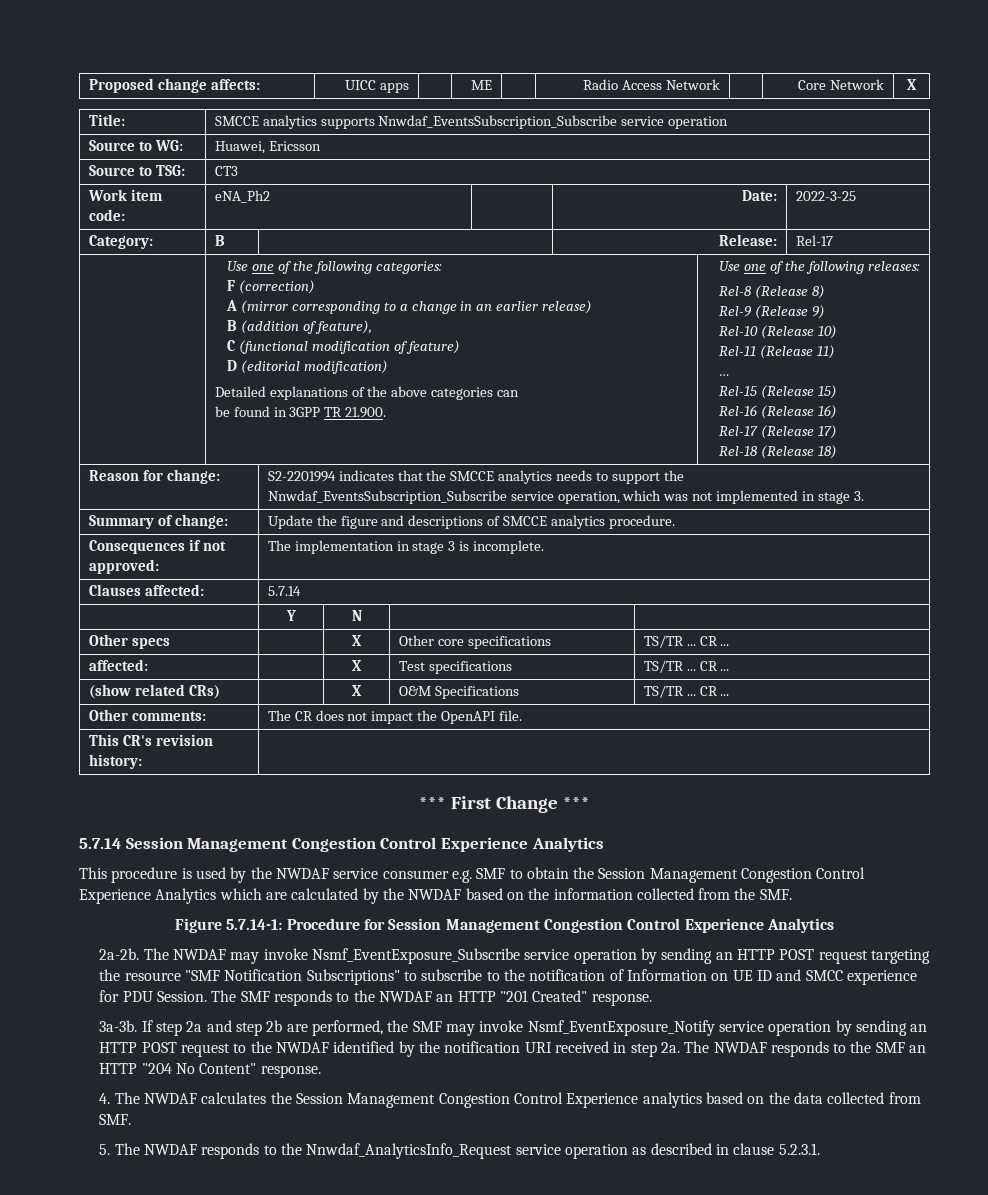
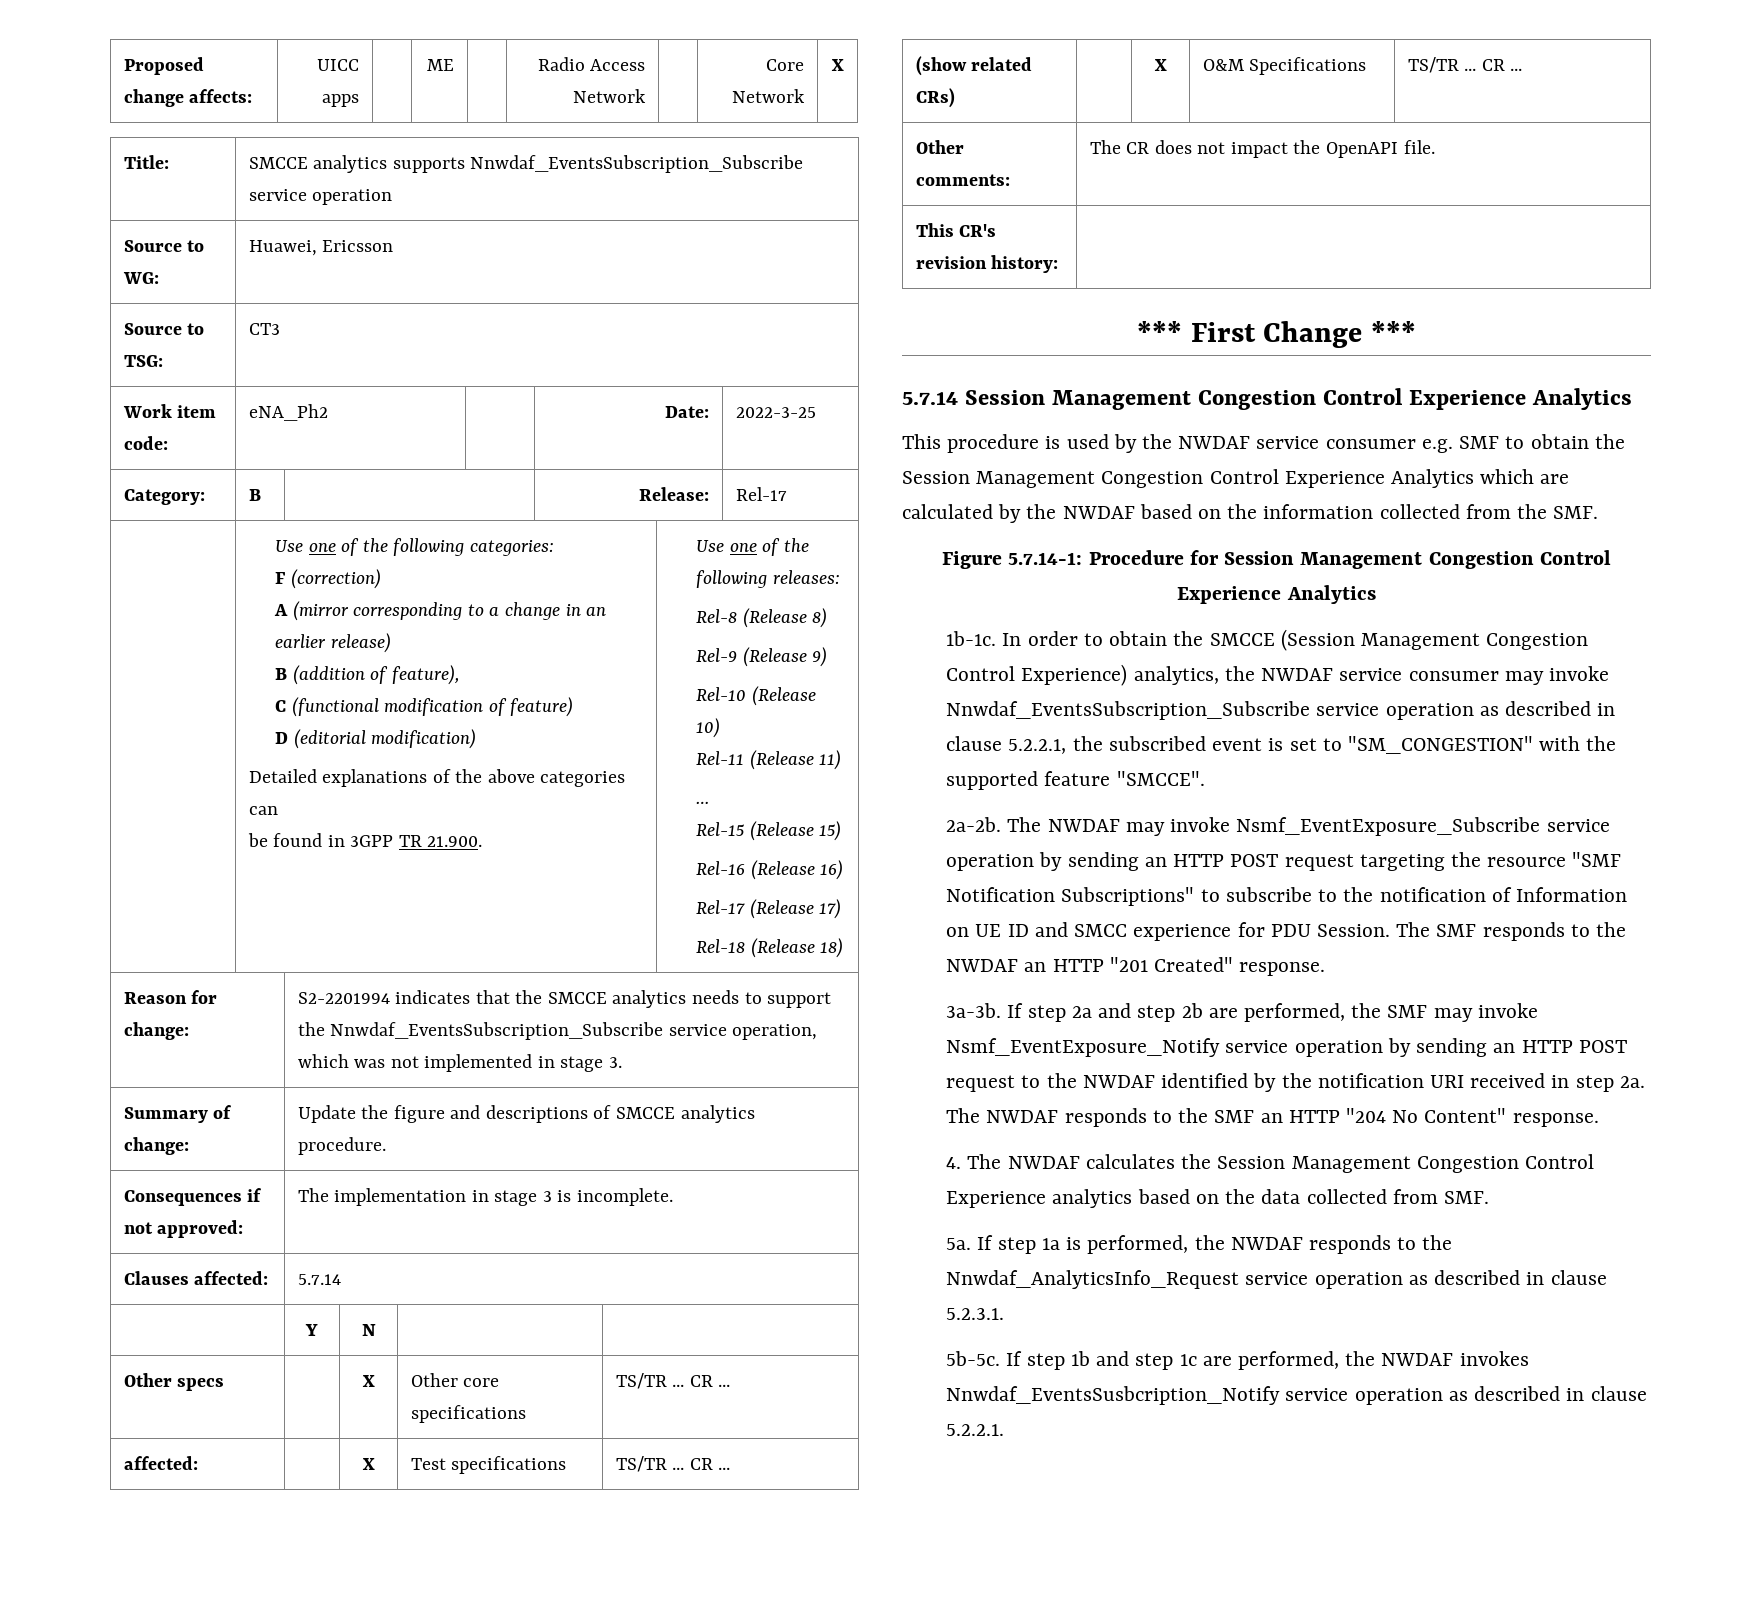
(834, 925) none -> [946,629,1589,651] [946,664,1609,686] [946,701,1616,720] [946,736,1617,754] [946,771,1205,790] // 1b-1c. In order to obtain the SMCCE (Session Management Congestion Control Experience) analytics, the NWDAF service consumer may invoke Nnwdaf_EventsSubscription_Subscribe service operation as described in clause 5.2.2.1, the subscribed event is set to "SM_CONGESTION" with the supported feature "SMCCE".
[99,1143,140,1155] 5. The -> [946,1235,1225,1254] 5a. If step 1a is performed, the
(820, 1149) none -> [946,1351,1529,1370] [946,1386,1647,1405] [946,1424,1005,1436] // 5b-5c. If step 1b and step 1c are performed, the NWDAF invokes Nnwdaf_EventsSusbcription_Notify service operation as described in clause 5.2.2.1.

